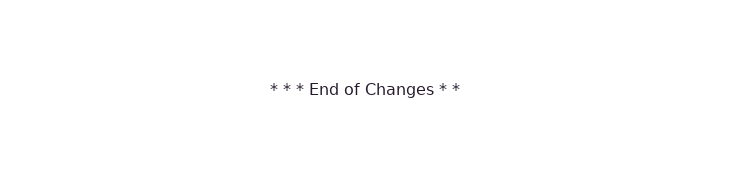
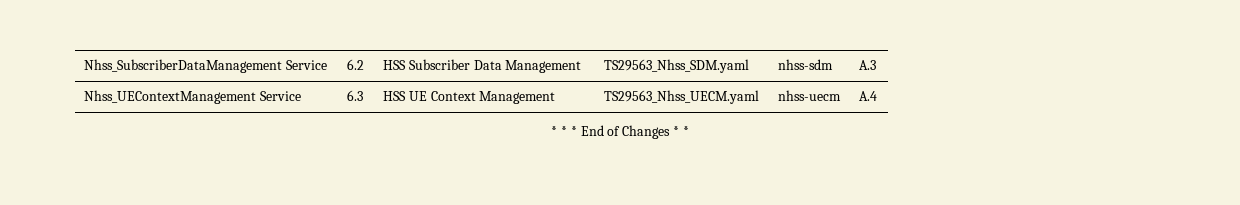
(270, 89) none -> [84,59,327,73] [347,59,365,70] [383,59,582,73] [604,59,750,73] [778,59,834,70] [859,60,877,70] [84,90,301,104] [347,90,364,101] [383,91,556,104] [604,90,760,104] [778,90,842,101] [859,91,878,101] Nhss_SubscriberDataManagement Service | 6.2 | HSS Subscriber Data Management | TS29563_Nhss_SDM.yaml | nhss-sdm | A.3 // Nhss_UEContextManagement Service | 6.3 | HSS UE Context Management | TS29563_Nhss_UECM.yaml | nhss-uecm | A.4 //

